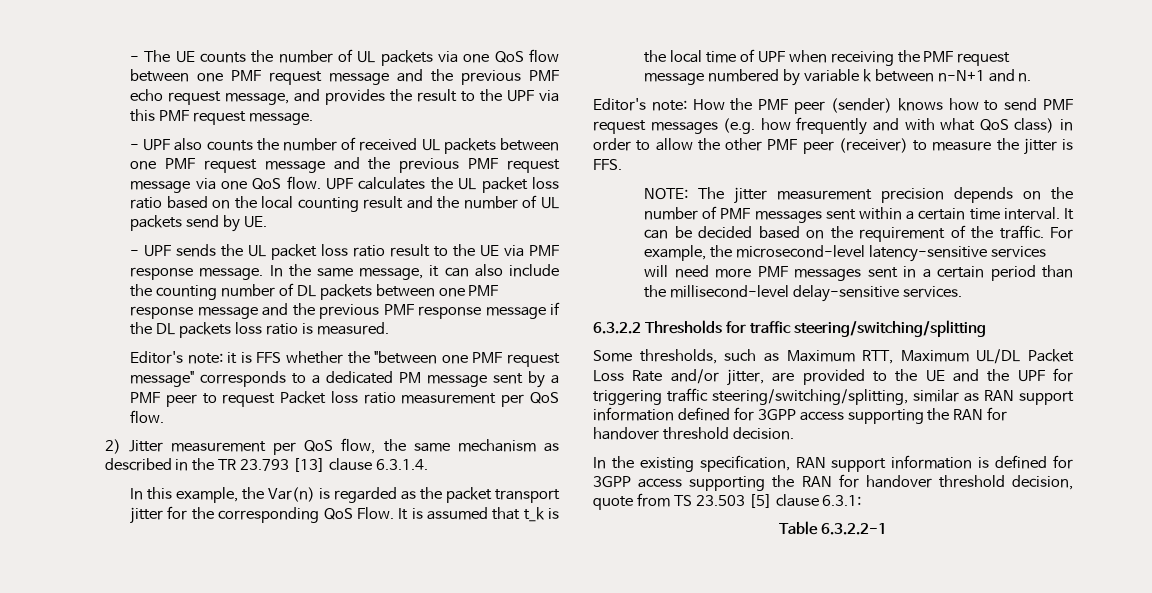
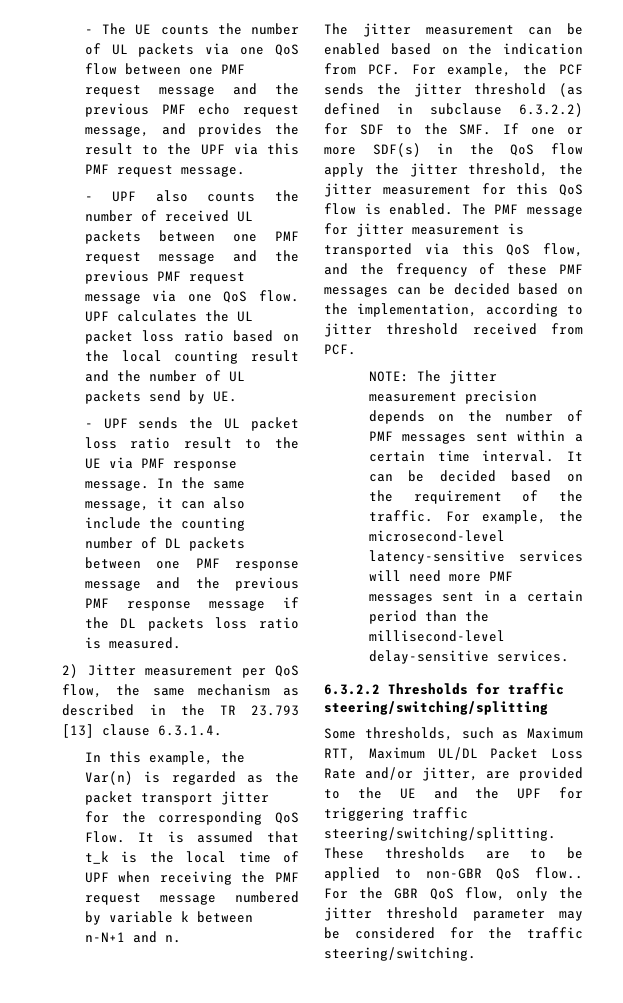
[130,351,560,367] [130,371,560,388] [130,391,560,407] [130,410,165,423] // Editor's note: it is FFS whether the "between one PMF request message" corresponds to a dedicated PM message sent by a PMF peer to request Packet loss ratio measurement per QoS flow. -> (181, 643) none
[593,98,1073,114] [593,117,1073,135] [593,138,1073,155] [593,159,622,170] Editor's note: How the PMF peer (sender) knows how to send PMF request messages (e.g. how frequently and with what QoS class) in order to allow the other PMF peer (receiver) to measure the jitter is FFS. -> [324,23,583,37] [324,43,583,55] [324,63,583,77] [324,83,583,97] [324,103,583,117] [324,123,583,135] [324,143,583,157] [324,163,583,177] [324,183,583,197] [324,203,583,217] [324,223,524,237] [324,243,583,257] [324,263,583,277] [324,283,583,297] [324,303,583,317] [324,323,583,337] [324,344,356,355] The jitter measurement can be enabled based on the indication from PCF. For example, the PCF sends the jitter threshold (as defined in subclause 6.3.2.2) for SDF to the SMF. If one or more SDF(s) in the QoS flow apply the jitter threshold, the jitter measurement for this QoS flow is enabled. The PMF message for jitter measurement is transported via this QoS flow, and the frequency of these PMF messages can be decided based on the implementation, according to jitter threshold received from PCF.
[712,389,1074,405] [593,407,1008,424] [593,427,794,440] [593,455,1073,472] [593,474,1073,491] [593,493,862,510] [779,521,887,535] steering/switching/splitting, similar as RAN support information defined for 3GPP access supporting the RAN for handover threshold decision. // In the existing specification, RAN support information is defined for 3GPP access supporting the RAN for handover threshold decision, quote from TS 23.503 [5] clause 6.3.1: // Table 6.3.2.2-1 -> [324,827,556,841] [324,847,583,859] [324,867,583,881] [324,887,583,901] [324,907,583,921] [324,927,583,939] [324,947,476,961] steering/switching/splitting. These thresholds are to be applied to non-GBR QoS flow.. For the GBR QoS flow, only the jitter threshold parameter may be considered for the traffic steering/switching.

